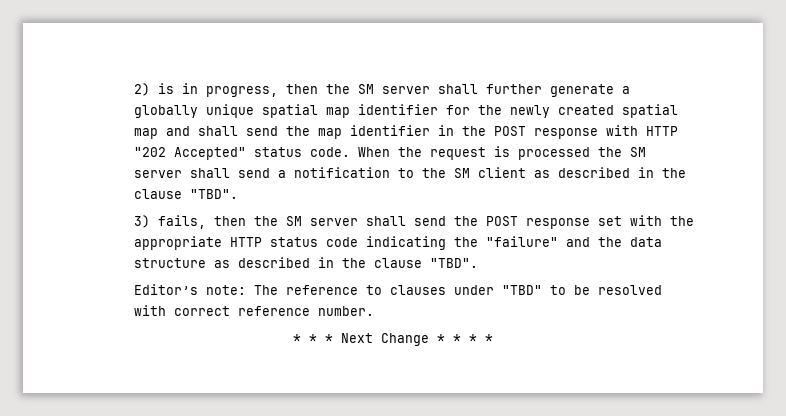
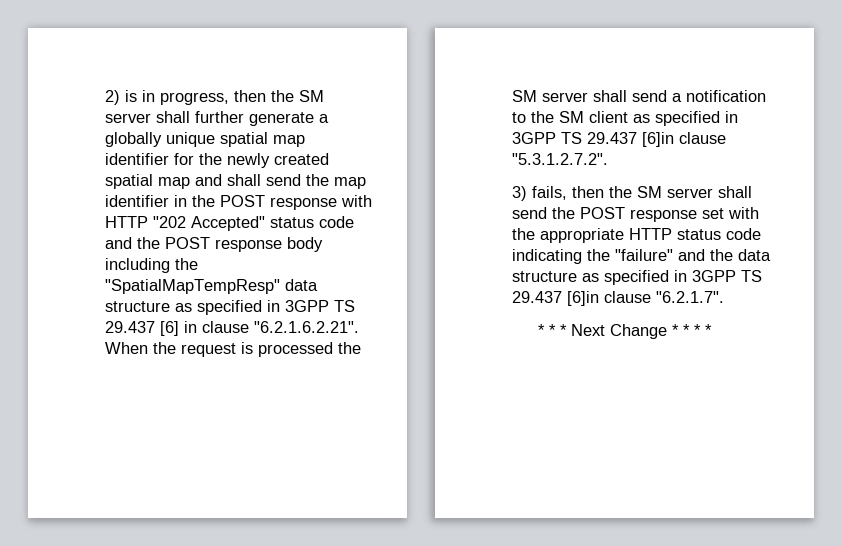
[310,147,351,157] code. -> [318,216,354,228] [104,237,323,252] [104,258,198,273] [104,279,318,294] [104,300,355,315] [104,321,359,336] code and the POST response body including the "SpatialMapTempResp" data structure as specified in 3GPP TS 29.437 [6] in clause "6.2.1.6.2.21".
[558,167,687,178] [134,189,239,199] described in the clause "TBD". -> [654,111,738,126] [511,132,726,147] [511,153,608,165] specified in 3GPP TS 29.437 [6]in clause "5.3.1.2.7.2".
[238,257,479,268] [134,284,663,295] [134,305,375,316] described in the clause "TBD". // Editor’s note: The reference to clauses under "TBD" to be resolved with correct reference number. -> [603,270,762,285] [511,291,724,306] specified in 3GPP TS 29.437 [6]in clause "6.2.1.7".

